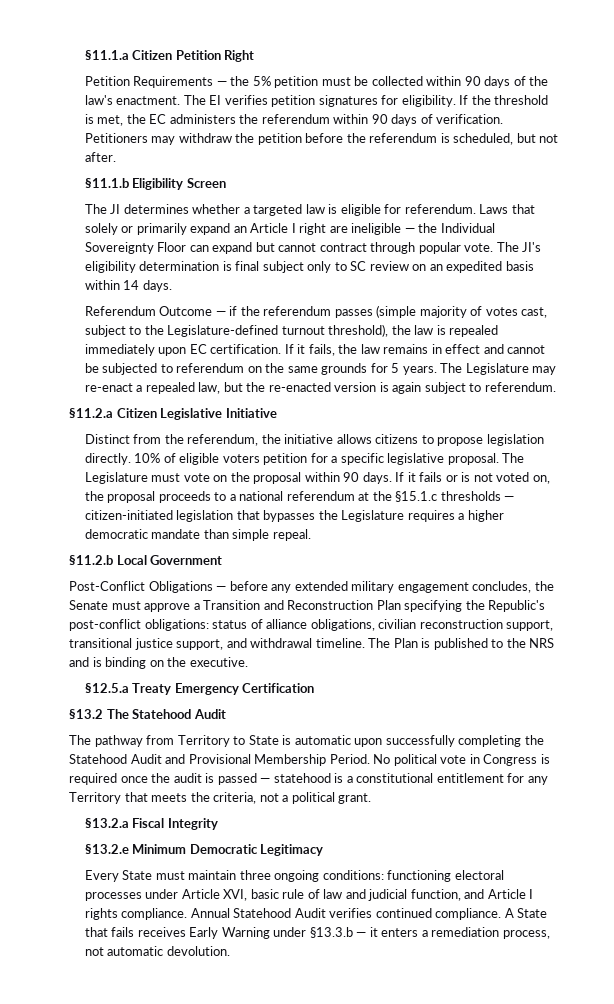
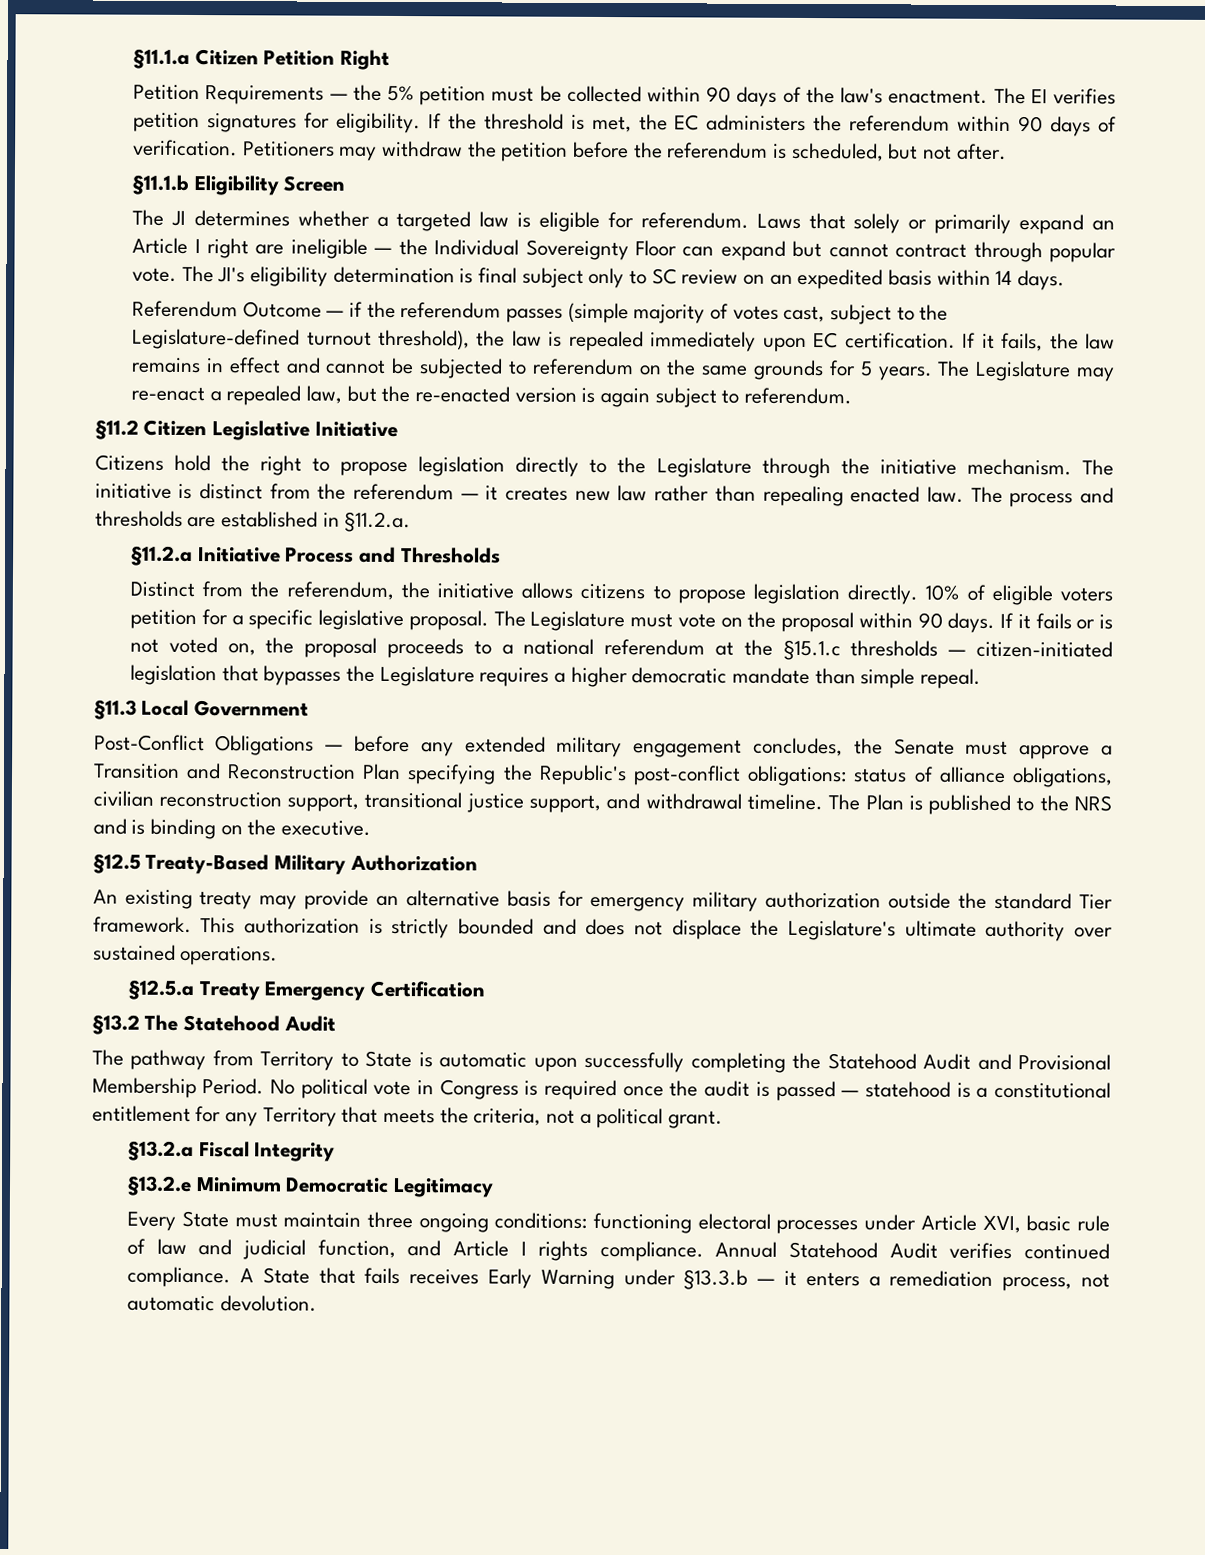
[69,408,114,418] §11.2.a -> [94,419,139,440] §11.2
(277, 413) none -> [94,454,1115,479] [94,483,1114,508] [94,510,412,533] [131,545,501,566] // Citizens hold the right to propose legislation directly to the Legislature through the initiative mechanism. The initiative is distinct from the referendum — it creates new law rather than repealing enacted law. The process and thresholds are established in §11.2.a. // §11.2.a Initiative Process and Thresholds
[69,555,114,565] §11.2.b -> [93,699,137,720] §11.3
(248, 662) none -> [92,853,478,875] [92,889,1114,912] [92,916,1114,942] [92,944,279,966] // §12.5 Treaty-Based Military Authorization // An existing treaty may provide an alternative basis for emergency military authorization outside the standard Tier framework. This authorization is strictly bounded and does not displace the Legislature's ultimate authority over sustained operations.

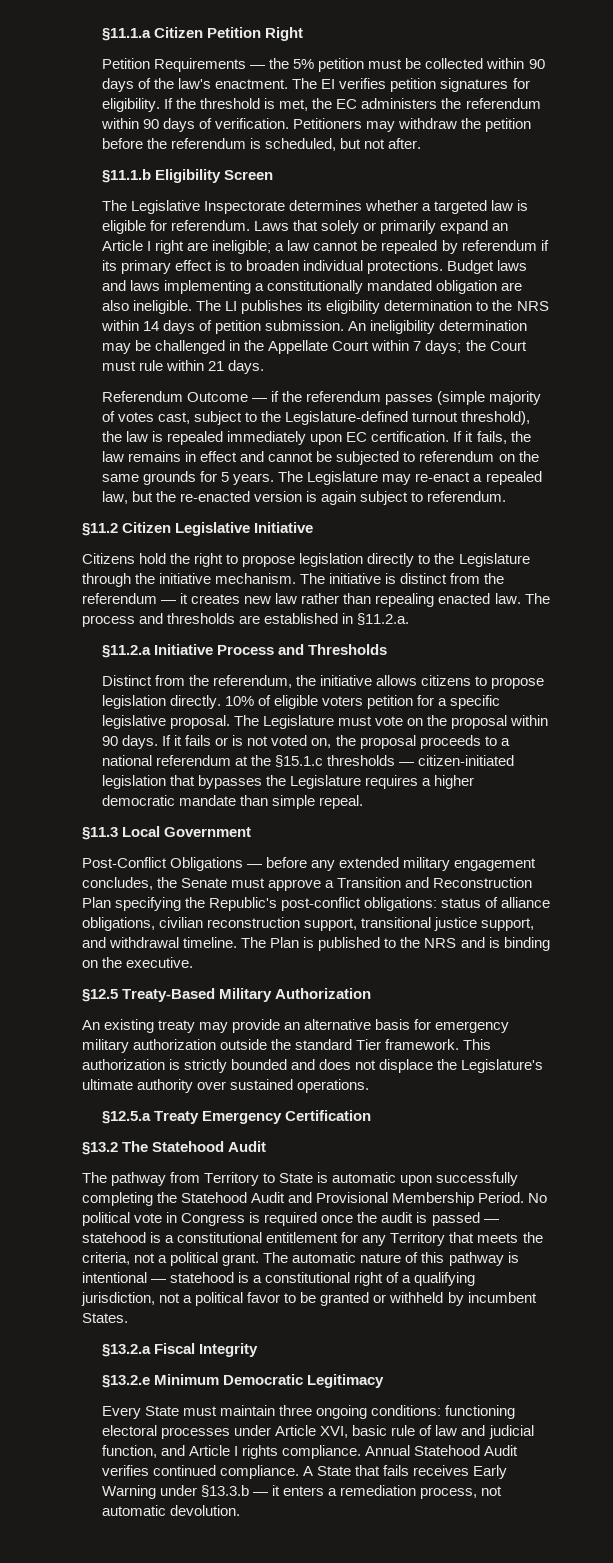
[170,210,186,226] JI -> [131,200,286,214] Legislative Inspectorate
[290,238,1116,263] [132,265,1013,290] ineligible — the Individual Sovereignty Floor can expand but cannot contract through popular vote. The JI's eligibility determination is final subject only to SC review on an expedited basis within 14 -> [212,240,549,254] [102,260,528,274] [102,280,523,294] [102,300,549,314] [101,320,528,334] [102,340,527,354] [102,360,225,371] ineligible; a law cannot be repealed by referendum if its primary effect is to broaden individual protections. Budget laws and laws implementing a constitutionally mandated obligation are also ineligible. The LI publishes its eligibility determination to the NRS within 14 days of petition submission. An ineligibility determination may be challenged in the Appellate Court within 7 days; the Court must rule within 21
(723, 1119) none -> [263,1252,519,1266] [82,1272,476,1286] [81,1292,537,1306] [82,1313,129,1323] The automatic nature of this pathway is intentional — statehood is a constitutional right of a qualifying jurisdiction, not a political favor to be granted or withheld by incumbent States.

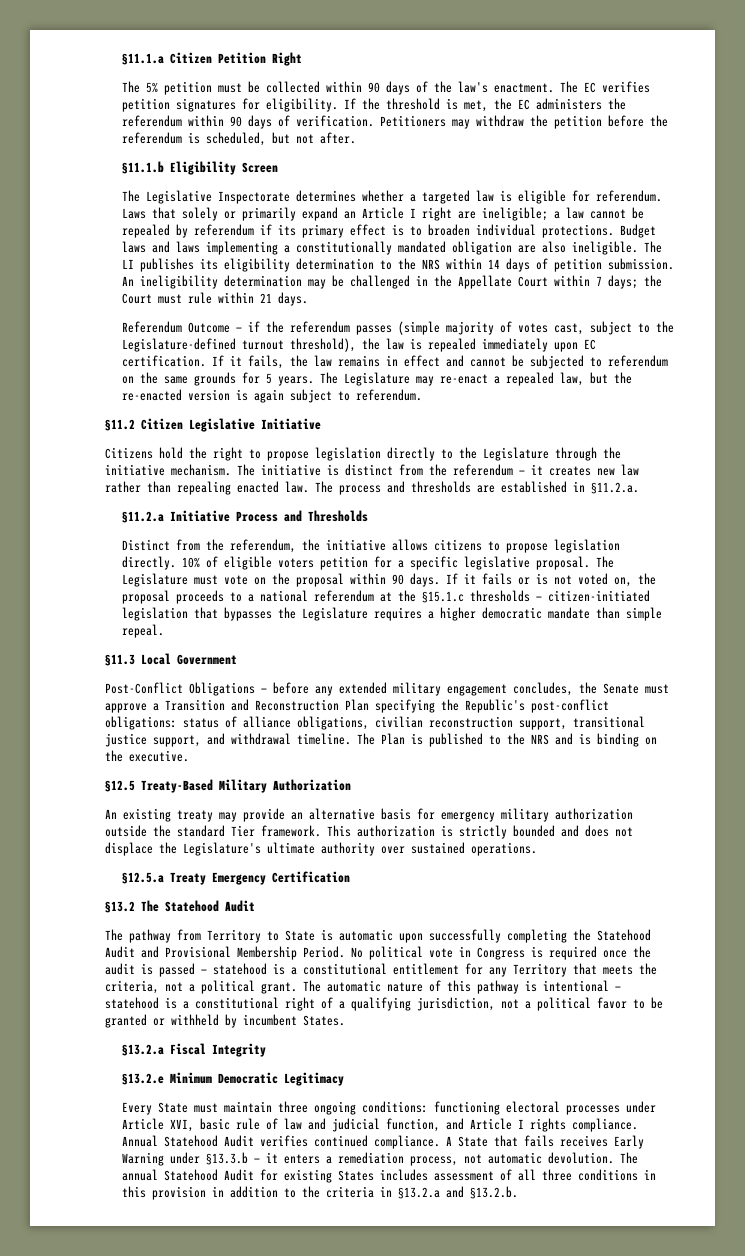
[102,58,290,72] Petition Requirements — the -> [122,81,141,93] The
[321,79,336,89] EI -> [584,82,597,93] EC
(241, 1510) none -> [620,1152,639,1164] [122,1169,657,1183] [122,1186,519,1200] The annual Statehood Audit for existing States includes assessment of all three conditions in this provision in addition to the criteria in §13.2.a and §13.2.b.

